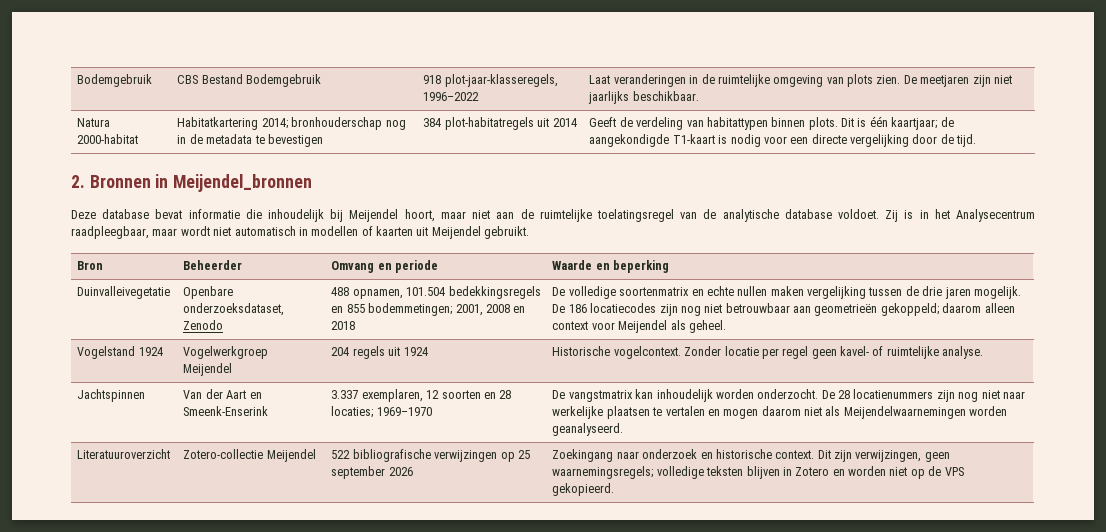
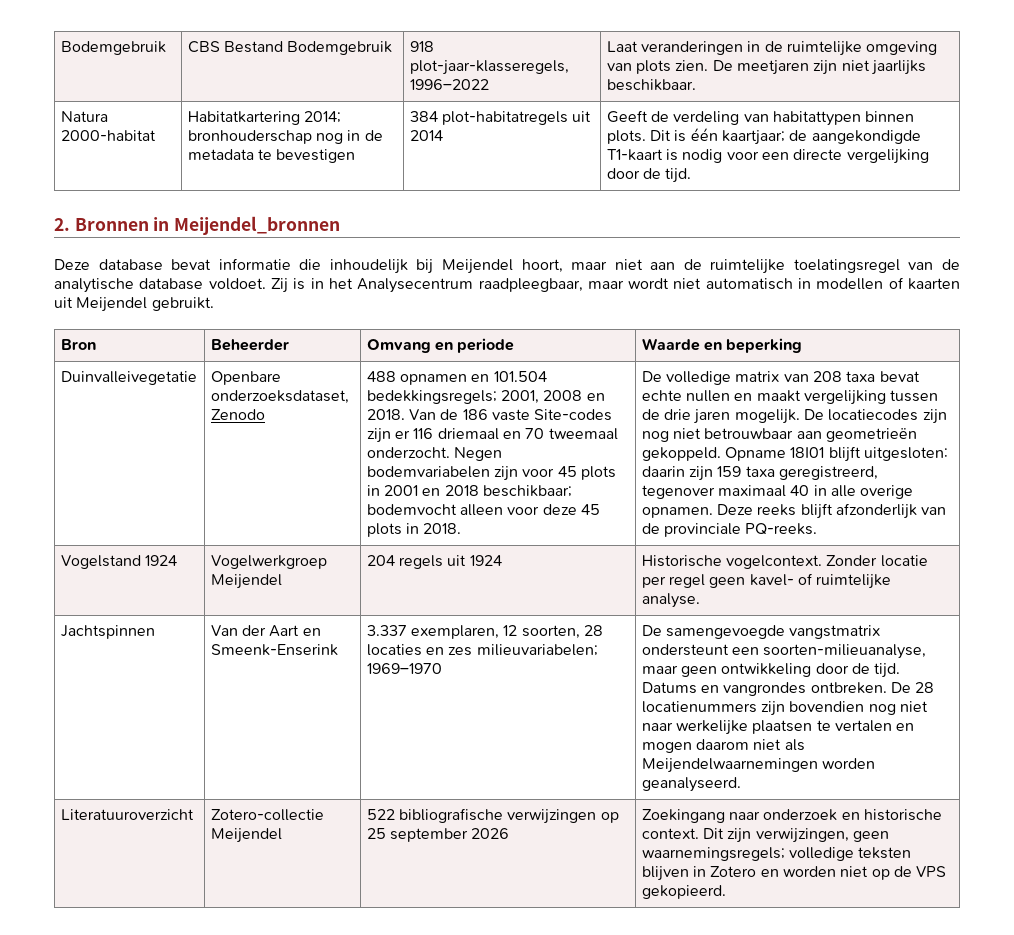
[352,286,541,299] [331,303,526,316] [331,321,356,330] [552,286,804,299] opnamen, 101.504 bedekkingsregels en 855 bodemmetingen; 2001, 2008 en 2018 | De volledige soortenmatrix en echte nullen maken -> [400,371,547,385] [366,390,605,404] [366,409,613,421] [366,428,618,443] [366,447,503,461] [366,466,616,481] [366,485,572,497] [366,504,600,516] [366,523,462,537] [641,371,920,385] [641,390,801,402] opnamen en 101.504 bedekkingsregels; 2001, 2008 en 2018. Van de 186 vaste Site-codes zijn er 116 driemaal en 70 tweemaal onderzocht. Negen bodemvariabelen zijn voor 45 plots in 2001 en 2018 beschikbaar; bodemvocht alleen voor deze 45 plots in 2018. | De volledige matrix van 208 taxa bevat echte nullen en maakt
[568,304,587,313] 186 -> (824, 414) none
[880,303,1015,316] [552,320,726,333] gekoppeld; daarom alleen context voor Meijendel als geheel. -> [641,446,948,462] [641,466,878,481] [641,485,914,499] [641,503,947,519] [641,523,818,537] gekoppeld. Opname 18I01 blijft uitgesloten: daarin zijn 159 taxa geregistreerd, tegenover maximaal 40 in alle overige opnamen. Deze reeks blijft afzonderlijk van de provinciale PQ-reeks.
[441,390,512,399] [331,406,432,418] [552,389,819,402] soorten en 28 locaties; 1969–1970 | De vangstmatrix kan inhoudelijk worden onderzocht. -> [521,625,603,639] [366,644,598,656] [366,663,442,674] [641,625,881,639] [641,644,927,659] [641,663,901,678] [641,682,887,696] soorten, 28 locaties en zes milieuvariabelen; 1969–1970 | De samengevoegde vangstmatrix ondersteunt een soorten-milieuanalyse, maar geen ontwikkeling door de tijd. Datums en vangrondes ontbreken.
(955, 396) none -> [789,701,865,712] bovendien

